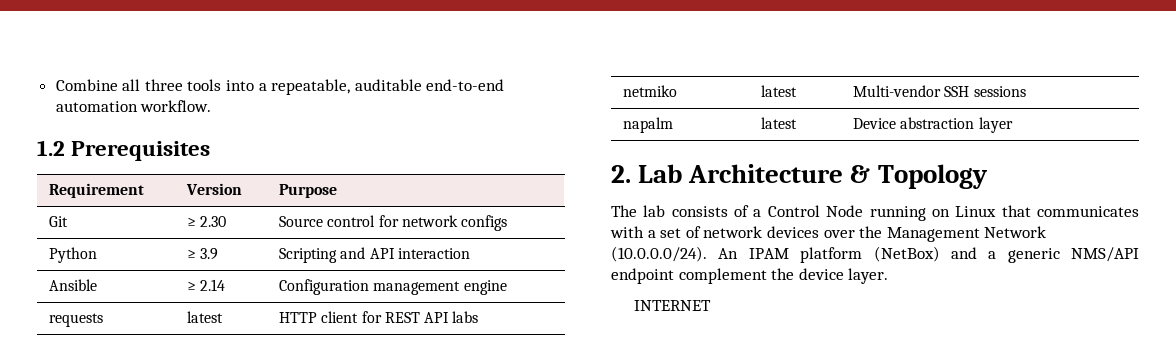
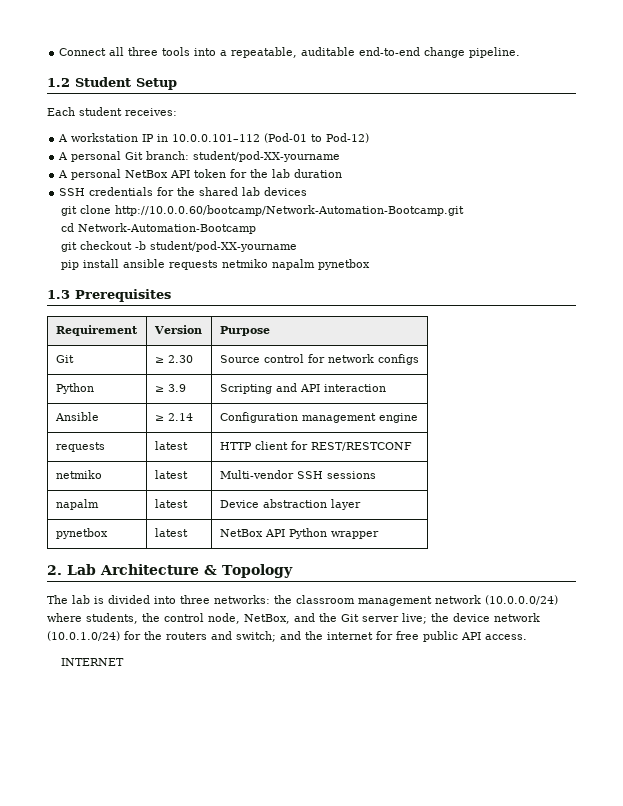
[55,79,118,91] Combine -> [59,48,107,56] Connect
[55,100,212,112] automation workflow. -> [424,47,521,58] change pipeline.
(65, 148) none -> [75,77,177,90] [47,107,177,116] [58,133,370,143] [58,151,341,162] [58,169,343,180] [59,187,308,196] [60,205,464,216] [60,223,256,234] [60,241,297,252] [60,259,370,270] [47,290,70,299] Student Setup // Each student receives: // A workstation IP in 10.0.0.101–112 (Pod-01 to Pod-12) // A personal Git branch: student/pod-XX-yourname // A personal NetBox API token for the lab duration // SSH credentials for the shared lab devices // git clone http://10.0.0.60/bootcamp/Network-Automation-Bootcamp.git // cd Network-Automation-Bootcamp // git checkout -b student/pod-XX-yourname // pip install ansible requests netmiko napalm pynetbox // 1.3
[384,311,479,323] REST API labs -> [310,442,412,451] REST/RESTCONF
(1013, 125) none -> [55,528,108,539] [154,528,188,537] [219,528,379,539] // pynetbox | latest | NetBox API Python wrapper
[671,205,1139,221] [610,226,1047,242] [611,246,1139,263] [611,268,889,284] consists of a Control Node running on Linux that communicates with a set of network devices over the Management Network (10.0.0.0/24). An IPAM platform (NetBox) and a generic NMS/API endpoint complement the device layer. -> [94,595,558,606] [47,613,540,624] [47,631,527,642] is divided into three networks: the classroom management network (10.0.0.0/24) where students, the control node, NetBox, and the Git server live; the device network (10.0.1.0/24) for the routers and switch; and the internet for free public API access.

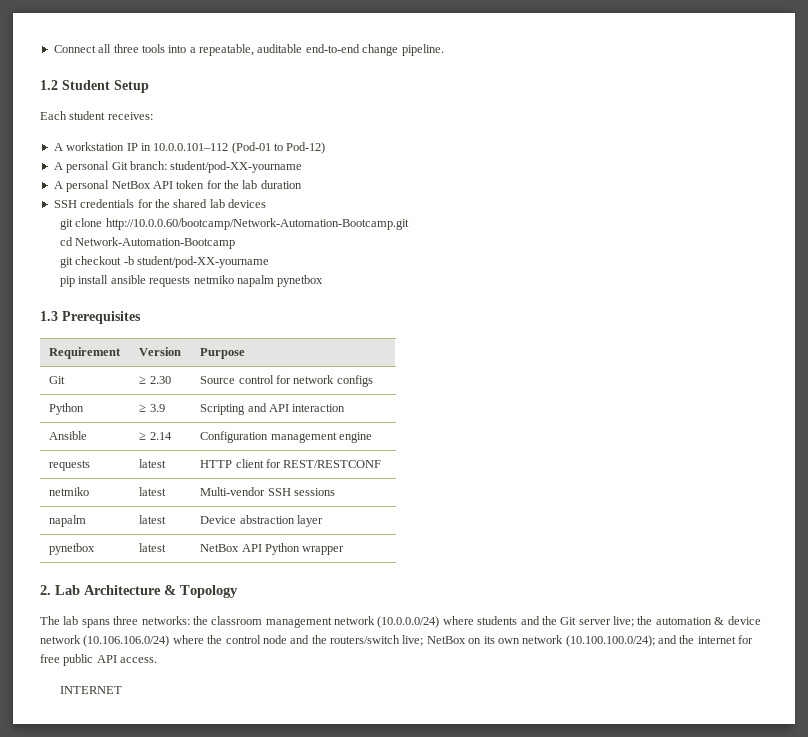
[94,595,176,604] is divided into -> [81,619,110,628] spans
[86,613,290,624] students, the control node, NetBox, -> [477,616,518,625] students
[453,613,540,622] [47,631,276,642] device network (10.0.1.0/24) for the routers and switch; -> [655,616,761,625] [40,635,655,647] automation & device network (10.106.106.0/24) where the control node and the routers/switch live; NetBox on its own network (10.100.100.0/24);

